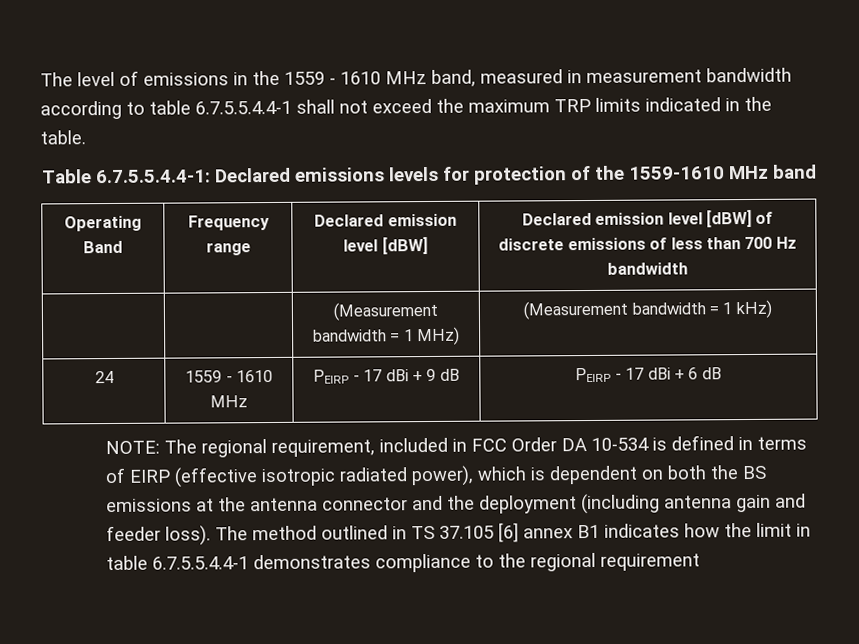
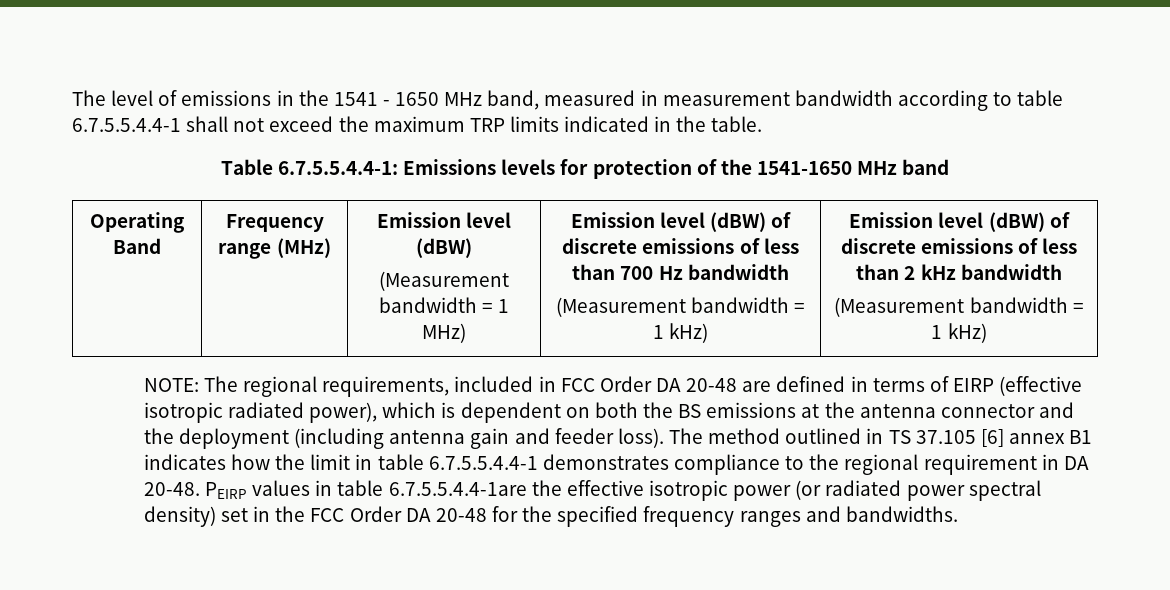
[284,71,381,85] 1559 - 1610 -> [333,92,440,106] 1541 - 1650
[214,167,385,183] Declared emissions -> [403,159,497,175] Emissions
[628,166,725,180] 1559-1610 -> [756,161,852,175] 1541-1650
[314,213,457,227] [343,237,428,255] [521,209,752,228] | Declared emission level [dBW] | Declared emission level [dBW] -> [276,238,331,258] [376,212,512,228] [416,238,472,258] [379,271,509,291] [378,297,510,313] [422,323,466,343] [570,212,767,232] (MHz) | Emission level (dBW) // (Measurement bandwidth = 1 MHz) | Emission level (dBW)
[333,301,438,321] [312,326,461,346] [523,299,772,320] [94,370,114,384] [185,369,273,383] [210,395,249,408] [313,368,460,384] [575,367,722,383] // | | (Measurement bandwidth = 1 MHz) | (Measurement bandwidth = 1 kHz) // 24 | 1559 - 1610 MHz | PEIRP - 17 dBi + 9 dB | PEIRP - 17 dBi + 6 dB -> [555,297,806,317] [652,323,709,343] [849,212,1070,232] [840,238,1078,254] [856,264,1062,280] [834,297,1084,317] [931,323,987,343] // (Measurement bandwidth = 1 kHz) | Emission level (dBW) of discrete emissions of less than 2 kHz bandwidth // (Measurement bandwidth = 1 kHz)
[271,439,376,457] requirement, -> [322,376,450,397] requirements,
[591,437,668,451] 10-534 is -> [686,378,772,392] 20-48 are
(701, 562) none -> [1041,454,1089,470] [143,480,1041,501] [143,506,958,527] in DA 20-48. PEIRP values in table 6.7.5.5.4.4-1are the effective isotropic power (or radiated power spectral density) set in the FCC Order DA 20-48 for the specified frequency ranges and bandwidths.

